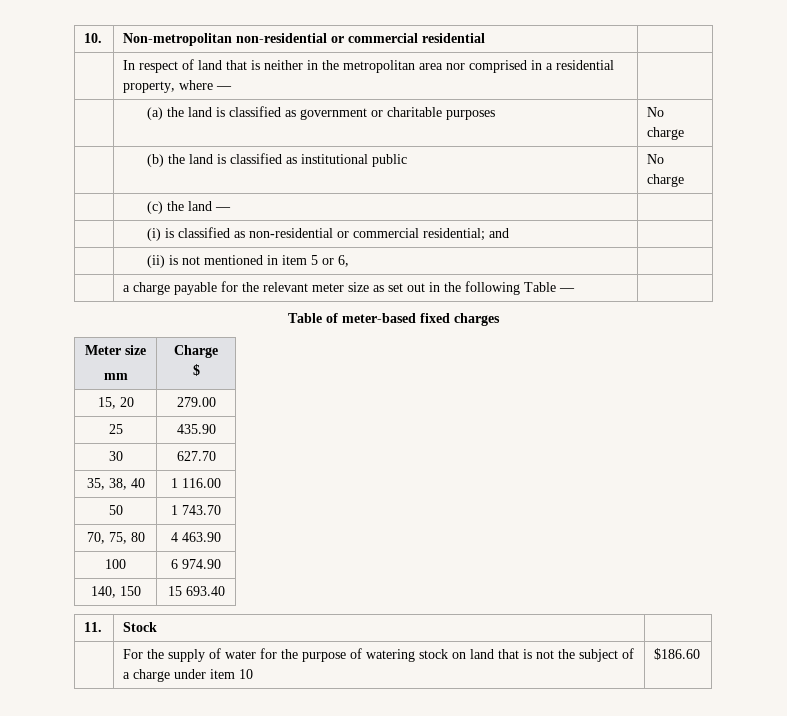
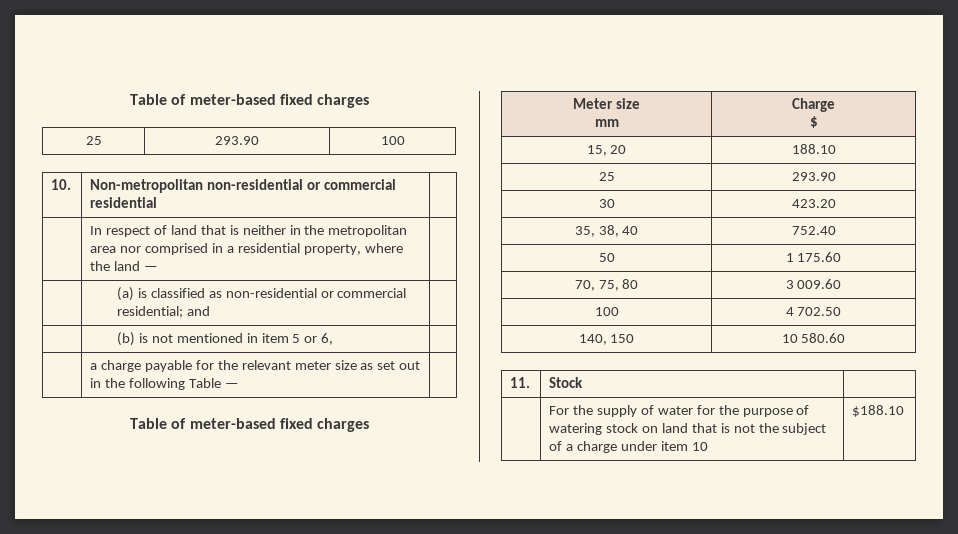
(84, 38) none -> [129,94,370,108] [85,136,102,145] [215,136,259,145] [380,136,405,145] Table of meter-based fixed charges // 25 | 293.90 | 100 //
[216,86,233,90] [146,106,495,120] [647,107,665,117] [647,127,685,140] [146,153,407,167] [647,154,665,164] [647,174,685,187] [146,201,163,214] — | // | (a) the land is classified as government or charitable purposes | No charge // | (b) the land is classified as institutional public | No charge // | (c) -> (403, 248) none
[146,228,161,241] (i) -> [116,287,134,301] (a)
[146,255,165,268] (ii) -> [116,332,135,346] (b)
[176,397,216,407] [108,424,123,434] [176,424,216,434] 279.00 // 25 | 435.90 -> [791,144,836,154] [598,172,615,181] [791,172,836,181] 188.10 // 25 | 293.90
[176,451,216,461] 627.70 -> [791,199,836,208] 423.20
[171,478,221,488] 1 116.00 -> [791,226,836,235] 752.40
[182,505,221,515] 743.70 -> [797,252,842,262] 175.60
[171,532,221,542] 4 463.90 -> [785,279,842,289] 3 009.60
[171,559,221,569] 6 974.90 -> [785,307,842,316] 4 702.50
[167,586,225,596] 15 693.40 -> [781,333,846,343] 10 580.60
[654,648,701,660] $186.60 -> [852,405,905,417] $188.10

